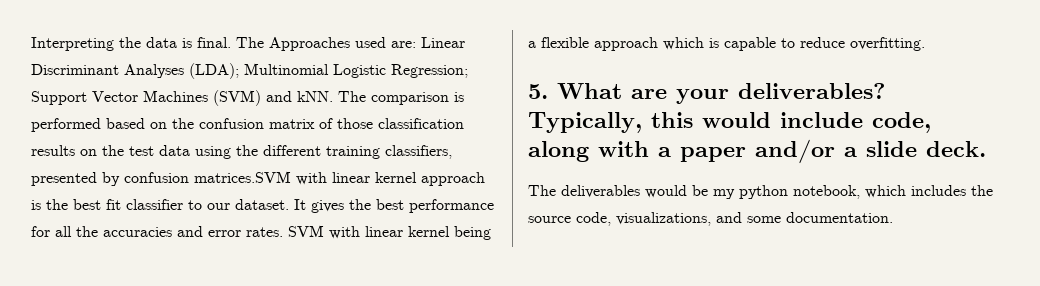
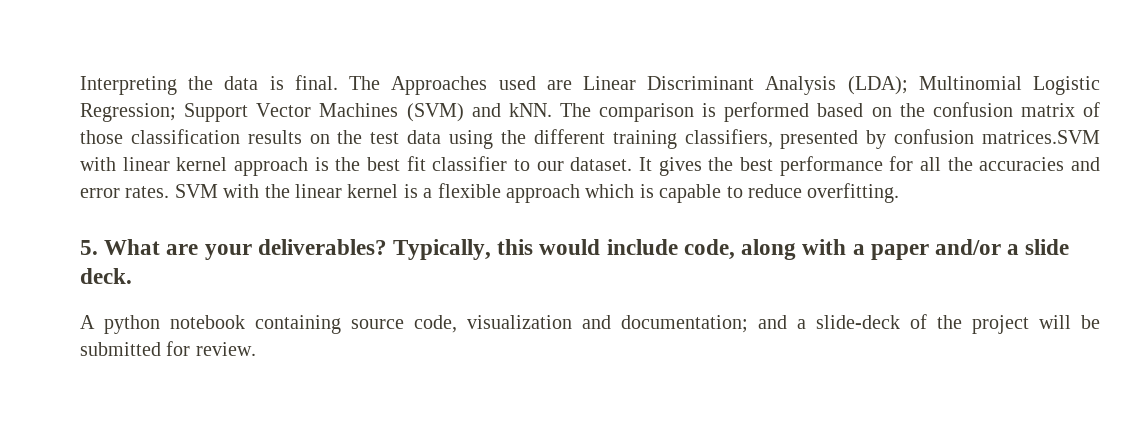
[391,41,416,48] are: -> [546,80,572,90] are
[124,64,184,78] Analyses -> [765,76,837,95] Analysis
[365,226,491,240] linear kernel being -> [264,184,418,198] the linear kernel is
[528,185,993,199] [528,212,893,226] The deliverables would be my python notebook, which includes the source code, visualizations, and some documentation. -> [80,314,1100,334] [80,341,256,356] A python notebook containing source code, visualization and documentation; and a slide-deck of the project will be submitted for review.

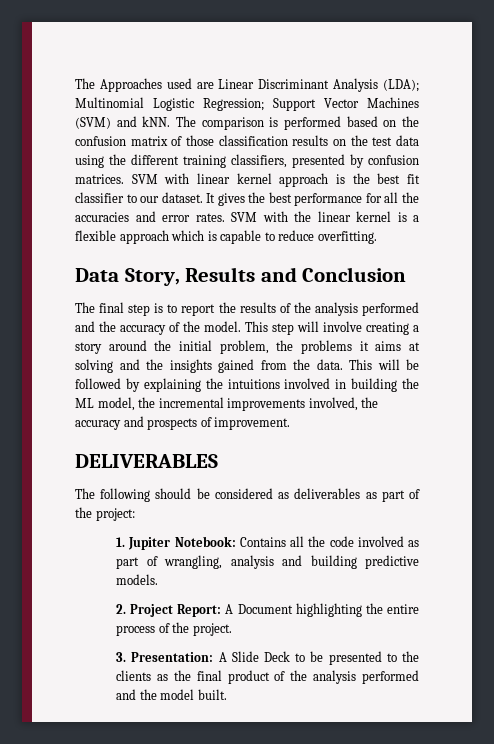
[80,75,338,95] Interpreting the data is final. -> (75, 83) none
[982,130,1100,144] matrices.SVM -> [75,174,158,184] matrices. SVM
[80,239,1070,260] [80,268,132,284] [80,314,1100,334] [80,341,256,356] 5. What are your deliverables? Typically, this would include code, along with a paper and/or a slide deck. // A python notebook containing source code, visualization and documentation; and a slide-deck of the project will be submitted for review. -> [75,267,407,286] [75,302,419,316] [75,321,419,335] [75,340,421,354] [75,359,419,373] [75,378,419,392] [75,397,379,411] [75,416,291,430] [75,454,218,468] [75,488,421,502] [75,507,135,521] [116,536,420,550] [116,555,419,569] [116,574,159,585] [116,603,419,617] [116,622,232,636] [116,651,419,665] [116,670,419,684] [116,689,227,700] Data Story, Results and Conclusion // The final step is to report the results of the analysis performed and the accuracy of the model. This step will involve creating a story around the initial problem, the problems it aims at solving and the insights gained from the data. This will be followed by explaining the intuitions involved in building the ML model, the incremental improvements involved, the accuracy and prospects of improvement. // DELIVERABLES // The following should be considered as deliverables as part of the project: // 1. Jupiter Notebook: Contains all the code involved as part of wrangling, analysis and building predictive models. // 2. Project Report: A Document highlighting the entire process of the project. // 3. Presentation: A Slide Deck to be presented to the clients as the final product of the analysis performed and the model built.

